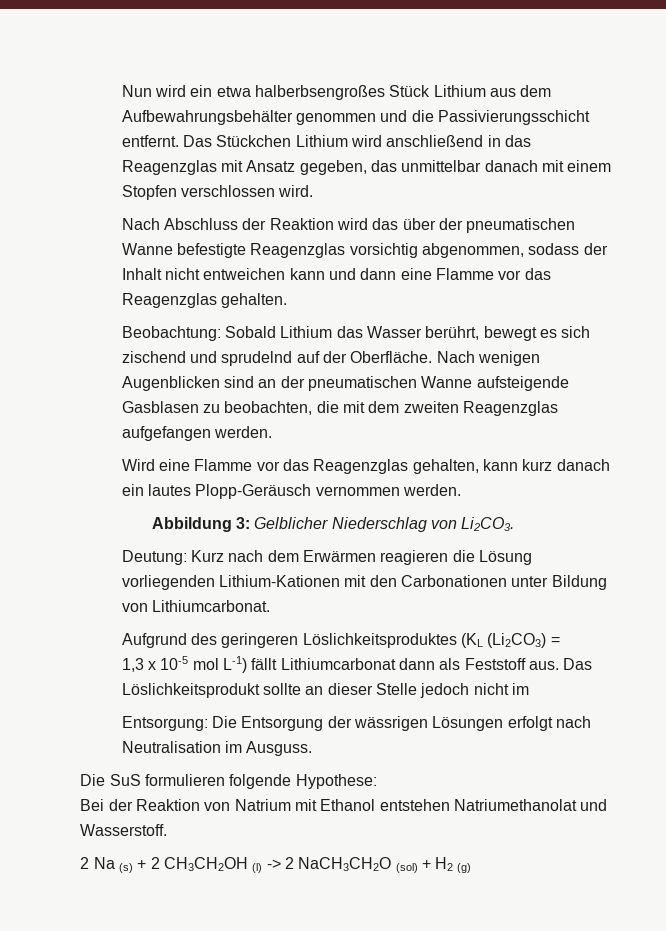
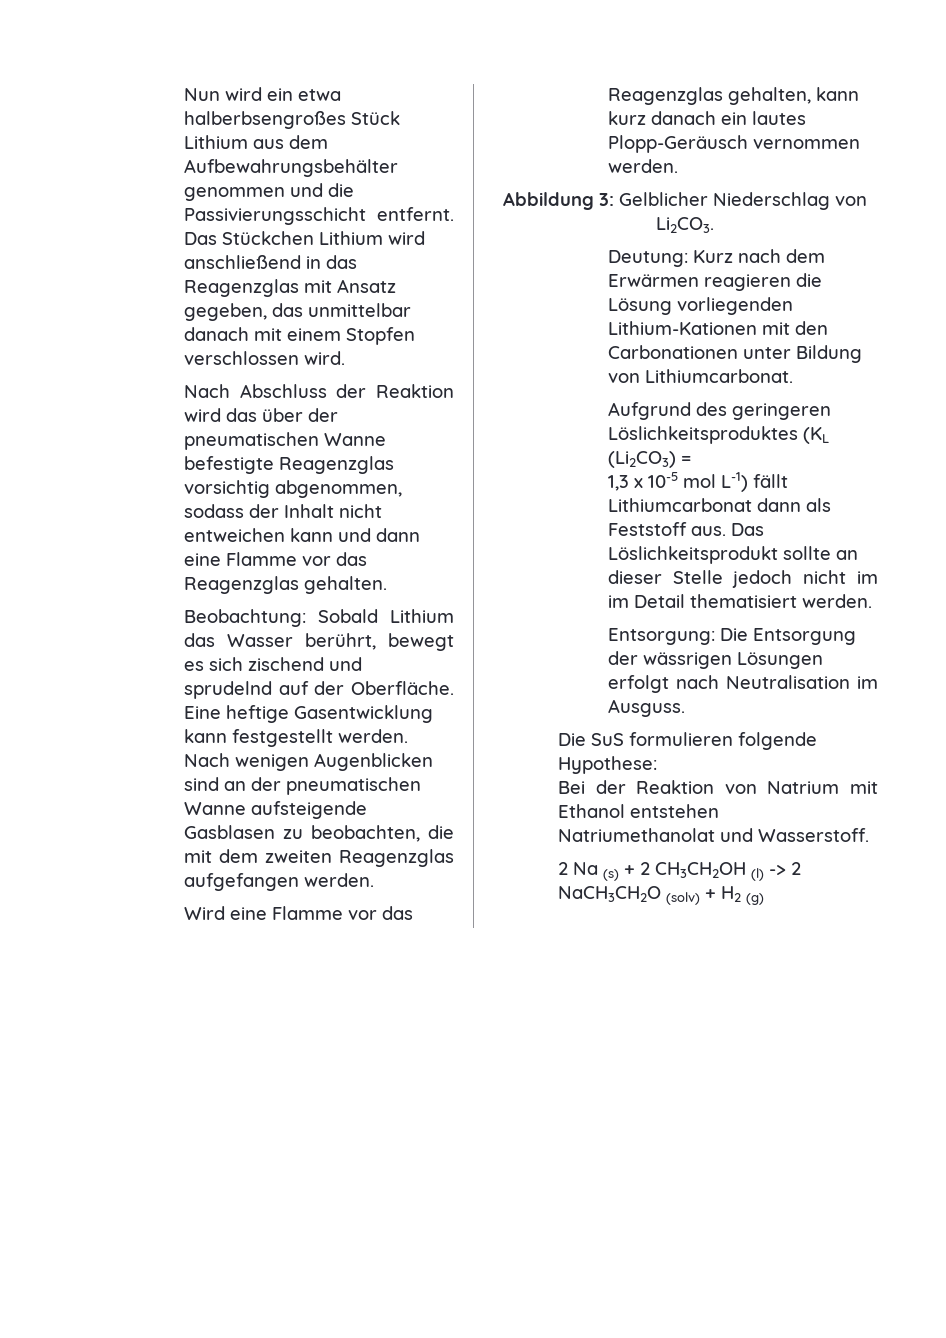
(433, 357) none -> [183,705,433,723] [183,729,408,747] Eine heftige Gasentwicklung kann festgestellt werden.
(529, 689) none -> [607,594,872,608] im Detail thematisiert werden.
[395,863,418,873] (sol) -> [666,892,701,905] (solv)

